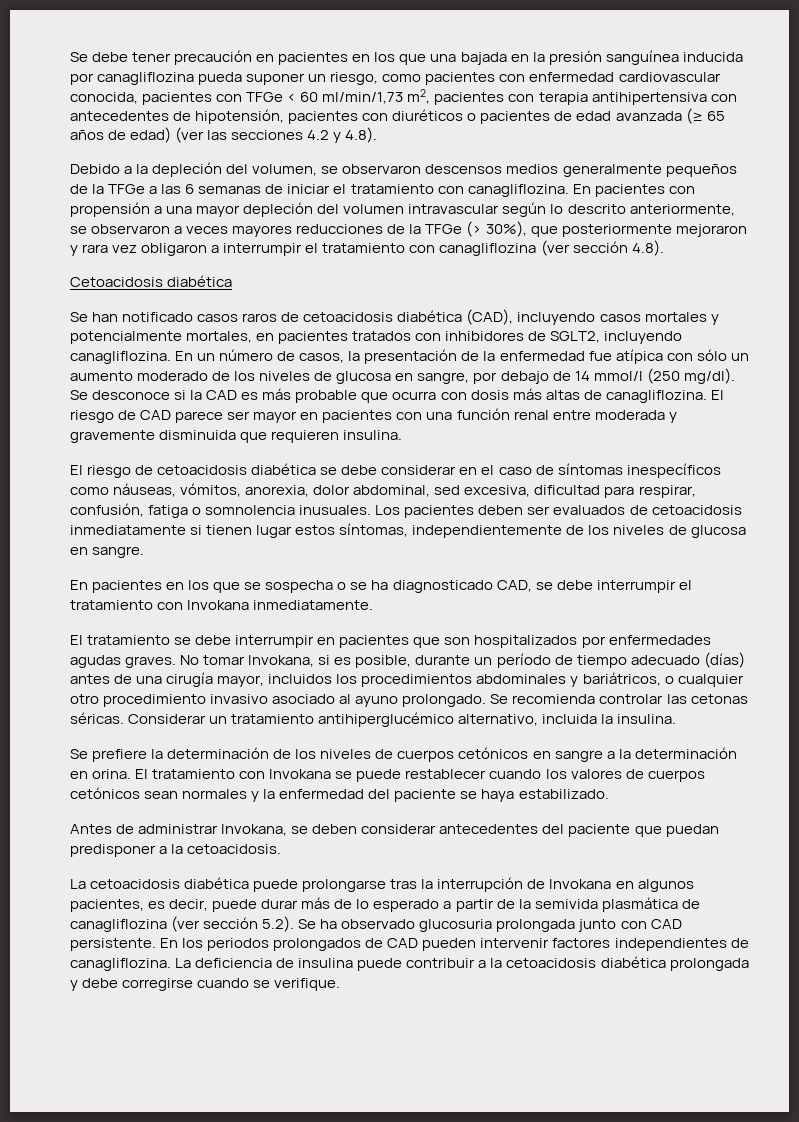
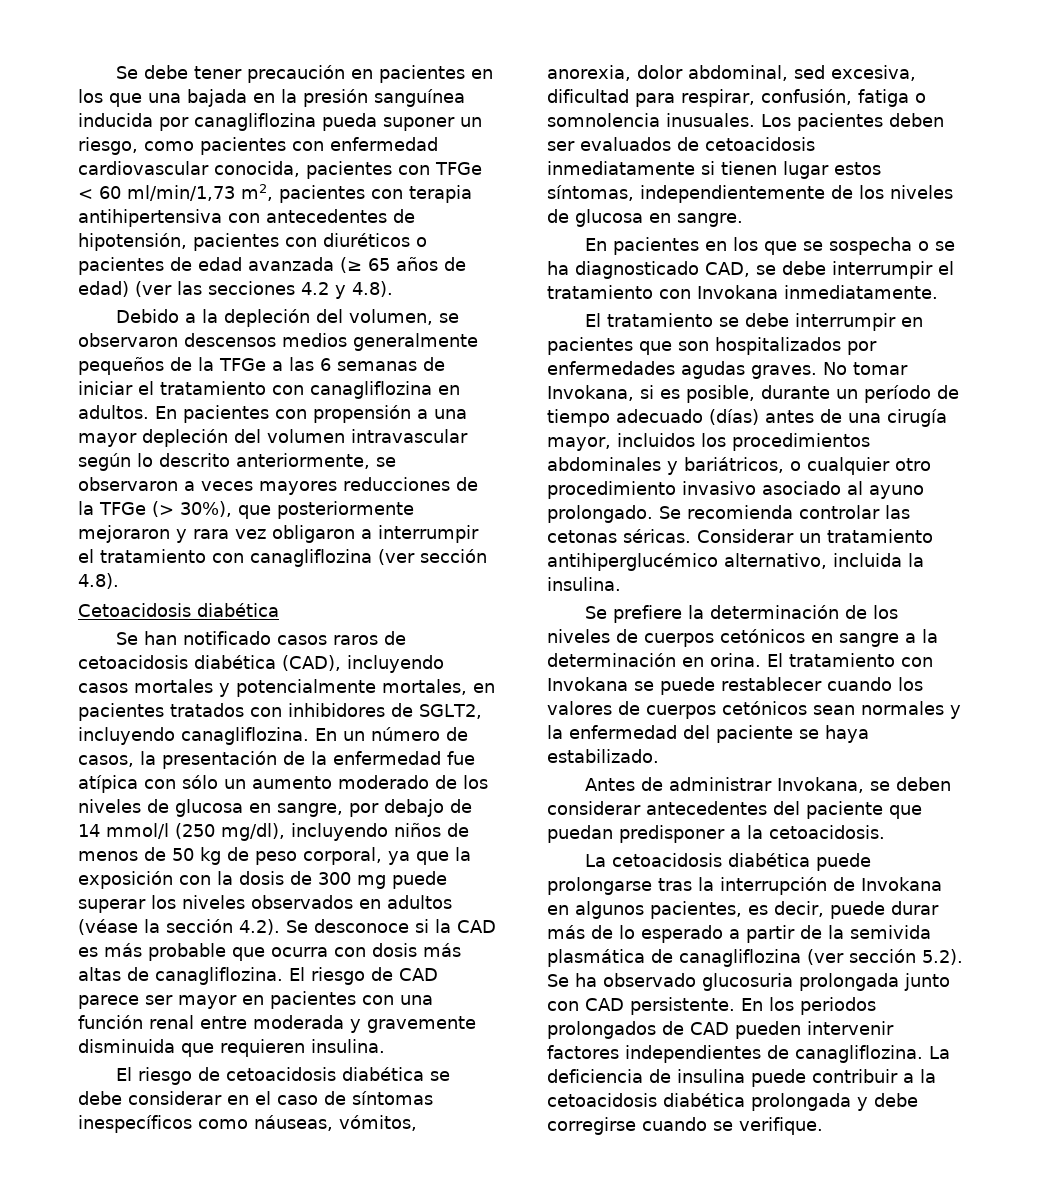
[467,184,569,197] canagliflozina. -> [310,381,460,399] [78,405,149,419] canagliflozina en adultos.
[683,368,735,384] mg/dl). -> [221,823,469,841] [78,847,471,865] [78,871,447,889] [78,895,452,913] [78,919,280,935] mg/dl), incluyendo niños de menos de 50 kg de peso corporal, ya que la exposición con la dosis de 300 mg puede superar los niveles observados en adultos (véase la sección 4.2).

